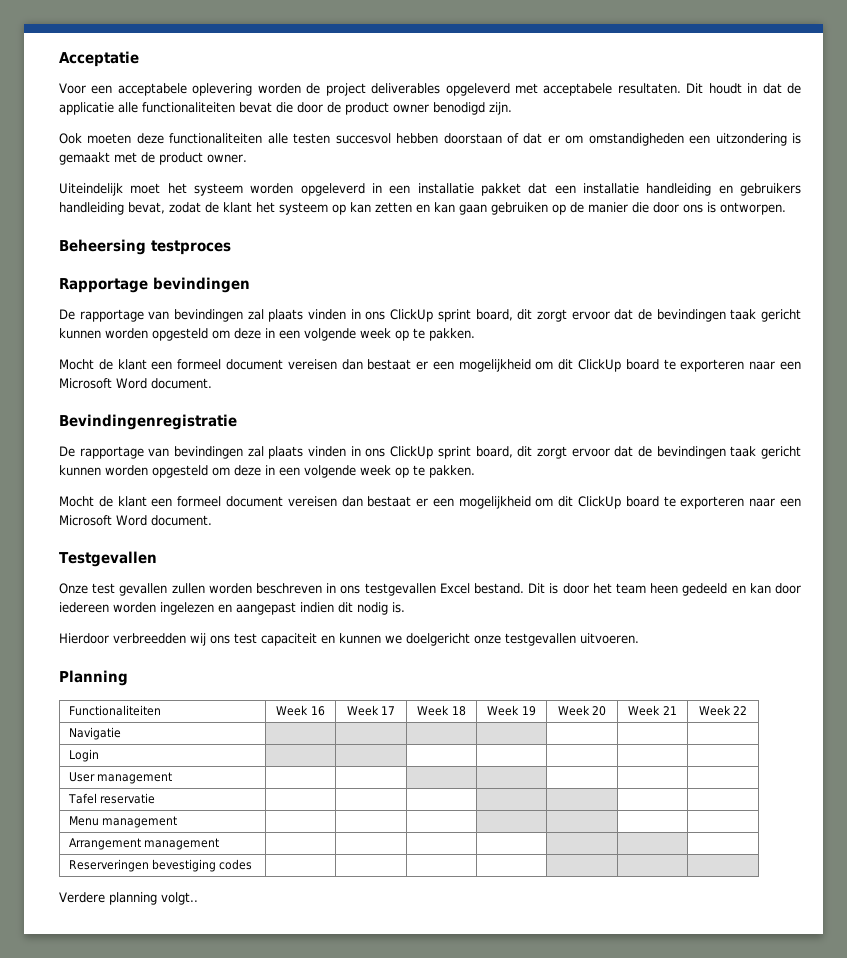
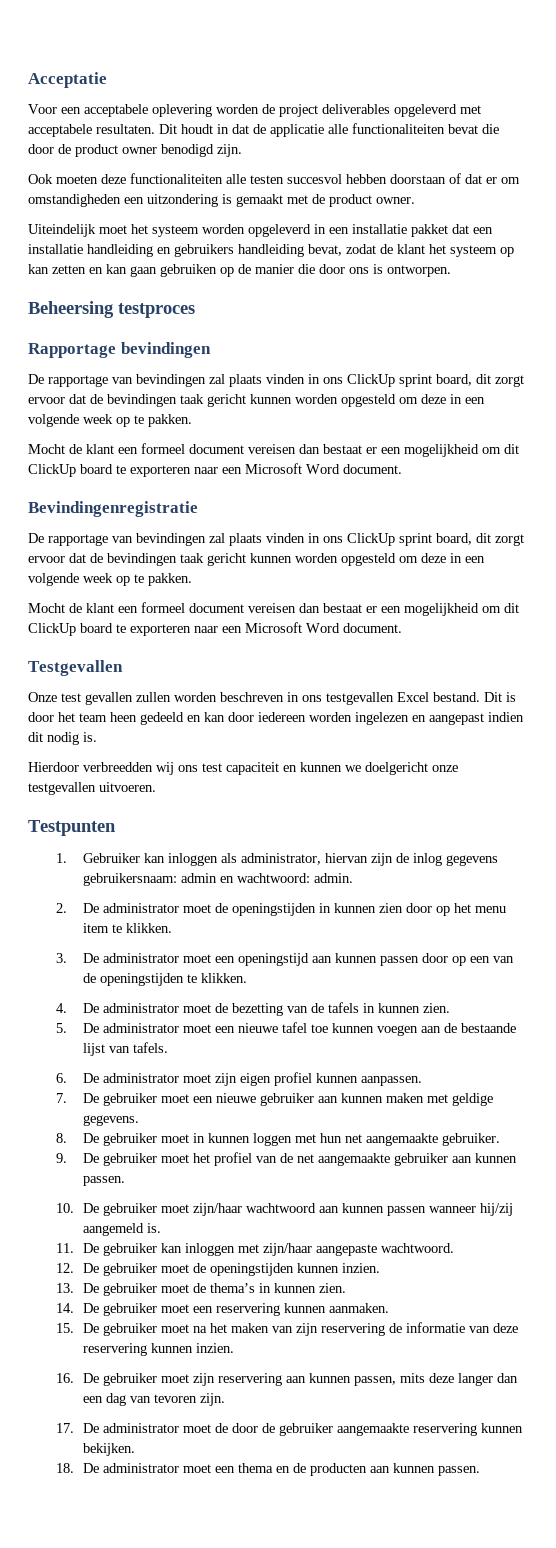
[59,670,128,686] [69,705,162,716] [276,705,325,716] [346,705,396,716] [417,705,466,716] [487,705,536,716] [557,705,607,716] [628,705,677,716] [698,705,748,716] [69,727,122,740] [69,749,100,762] [69,772,173,784] [68,793,156,804] [69,816,178,828] [69,838,220,850] [69,859,253,872] [59,892,198,905] Planning // Functionaliteiten | Week 16 | Week 17 | Week 18 | Week 19 | Week 20 | Week 21 | Week 22 // Navigatie | | | | | | | // Login | | | | | | | // User management | | | | | | | // Tafel reservatie | | | | | | | // Menu management | | | | | | | // Arrangement management | | | | | | | // Reserveringen bevestiging codes | | | | | | | // Verdere planning volgt.. -> [28,820,116,836] [55,853,499,866] [83,873,354,886] [55,903,507,916] [83,923,173,933] [55,953,515,966] [83,973,248,986] [55,1002,451,1016] [55,1022,517,1036] [83,1042,169,1056] [55,1072,423,1086] [55,1093,494,1106] [83,1115,140,1126] [55,1133,501,1146] [55,1152,518,1166] [83,1176,126,1186] [55,1203,514,1216] [83,1223,162,1236] [55,1243,455,1256] [55,1263,381,1276] [55,1283,347,1296] [55,1303,390,1316] [55,1322,519,1336] [83,1343,235,1356] [55,1373,519,1386] [83,1393,226,1406] [55,1423,524,1436] [83,1443,136,1456] [55,1463,481,1476] Testpunten // 1. Gebruiker kan inloggen als administrator, hiervan zijn de inlog gegevens gebruikersnaam: admin en wachtwoord: admin. // 2. De administrator moet de openingstijden in kunnen zien door op het menu item te klikken. // 3. De administrator moet een openingstijd aan kunnen passen door op een van de openingstijden te klikken. // 4. De administrator moet de bezetting van de tafels in kunnen zien. // 5. De administrator moet een nieuwe tafel toe kunnen voegen aan de bestaande lijst van tafels. // 6. De administrator moet zijn eigen profiel kunnen aanpassen. // 7. De gebruiker moet een nieuwe gebruiker aan kunnen maken met geldige gegevens. // 8. De gebruiker moet in kunnen loggen met hun net aangemaakte gebruiker. // 9. De gebruiker moet het profiel van de net aangemaakte gebruiker aan kunnen passen. // 10. De gebruiker moet zijn/haar wachtwoord aan kunnen passen wanneer hij/zij aangemeld is. // 11. De gebruiker kan inloggen met zijn/haar aangepaste wachtwoord. // 12. De gebruiker moet de openingstijden kunnen inzien. // 13. De gebruiker moet de thema’s in kunnen zien. // 14. De gebruiker moet een reservering kunnen aanmaken. // 15. De gebruiker moet na het maken van zijn reservering de informatie van deze reservering kunnen inzien. // 16. De gebruiker moet zijn reservering aan kunnen passen, mits deze langer dan een dag van tevoren zijn. // 17. De administrator moet de door de gebruiker aangemaakte reservering kunnen bekijken. // 18. De administrator moet een thema en de producten aan kunnen passen.

